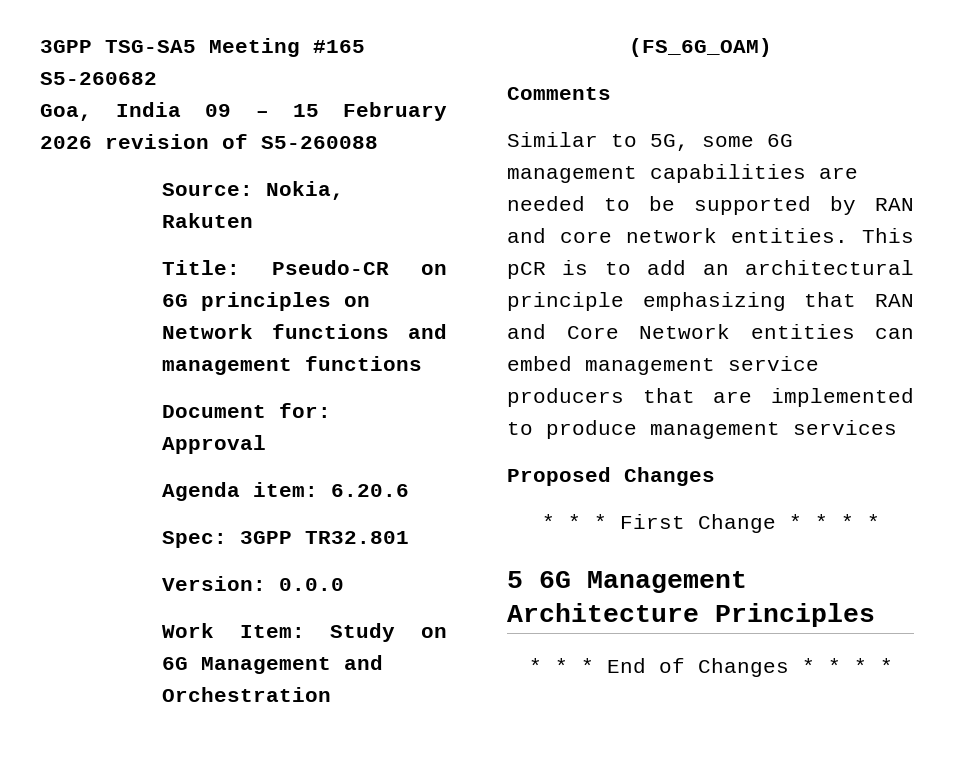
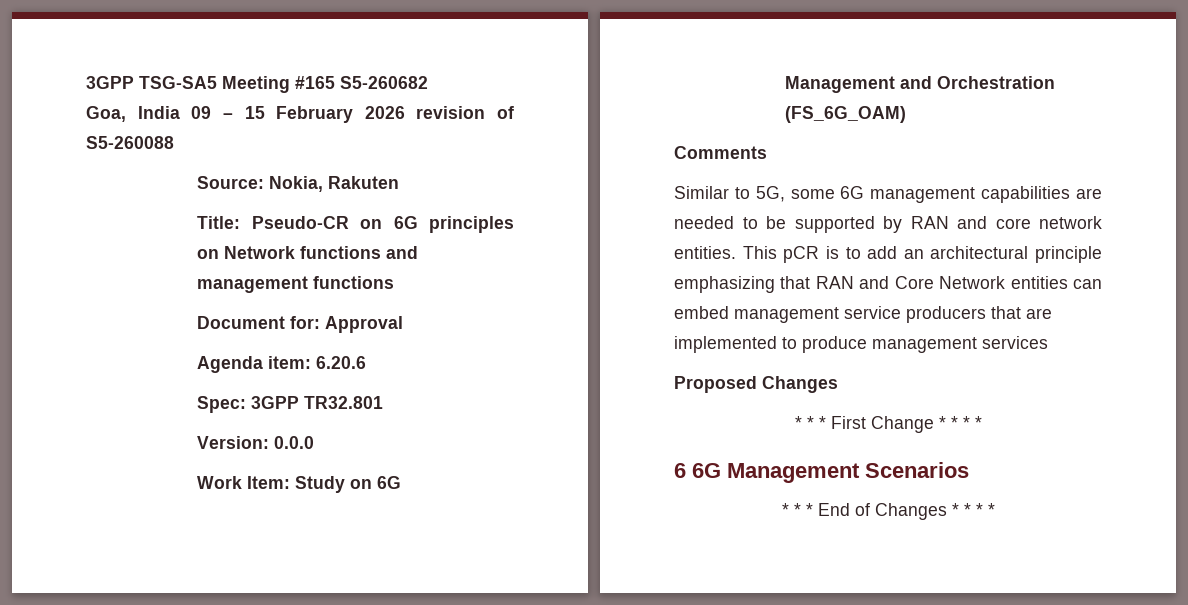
[507,571,747,593] [507,603,875,627] 5 6G Management Architecture Principles -> [674,462,969,483] 6 6G Management Scenarios

